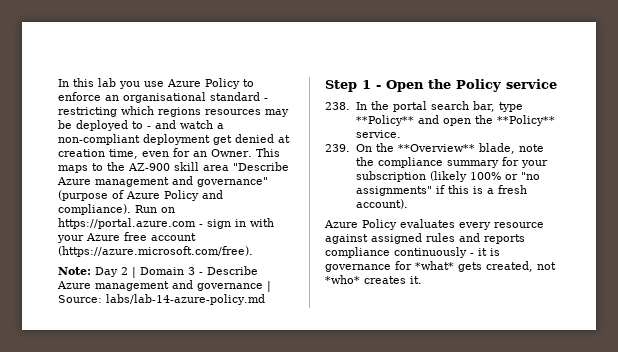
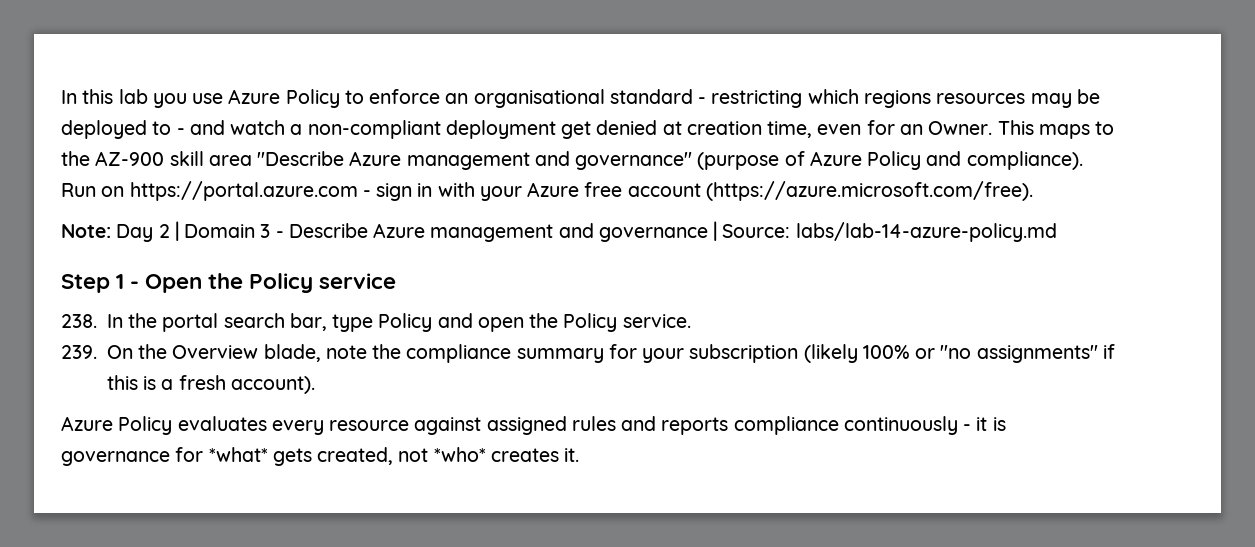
[355,115,414,126] **Policy** -> [378,313,433,332] Policy
[496,115,555,126] **Policy** -> [563,313,618,332] Policy
[397,144,475,152] **Overview** -> [172,345,259,359] Overview

